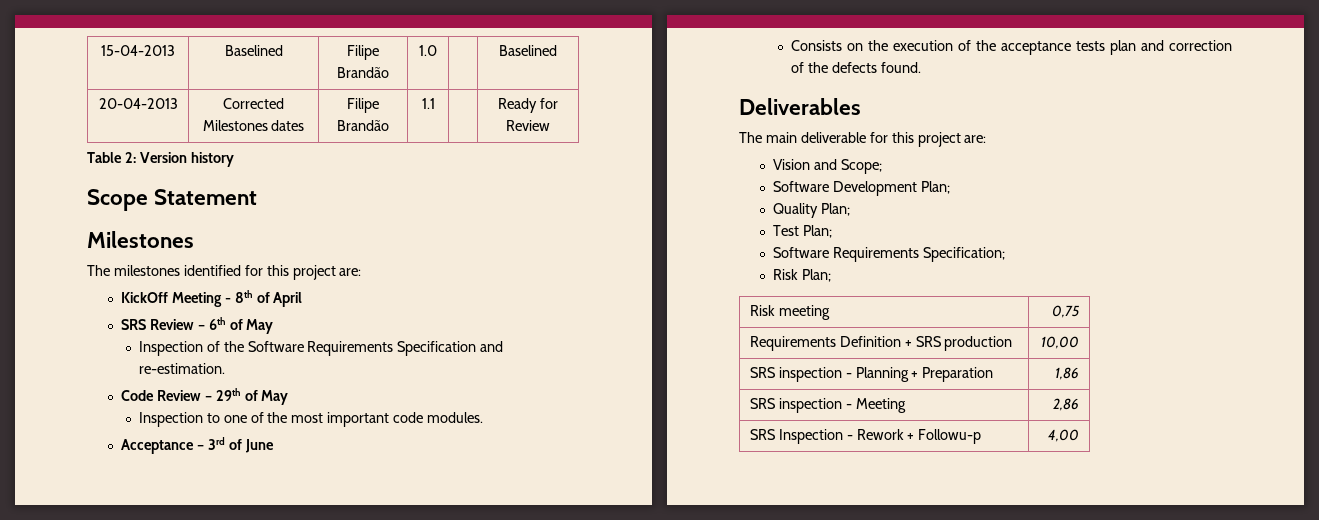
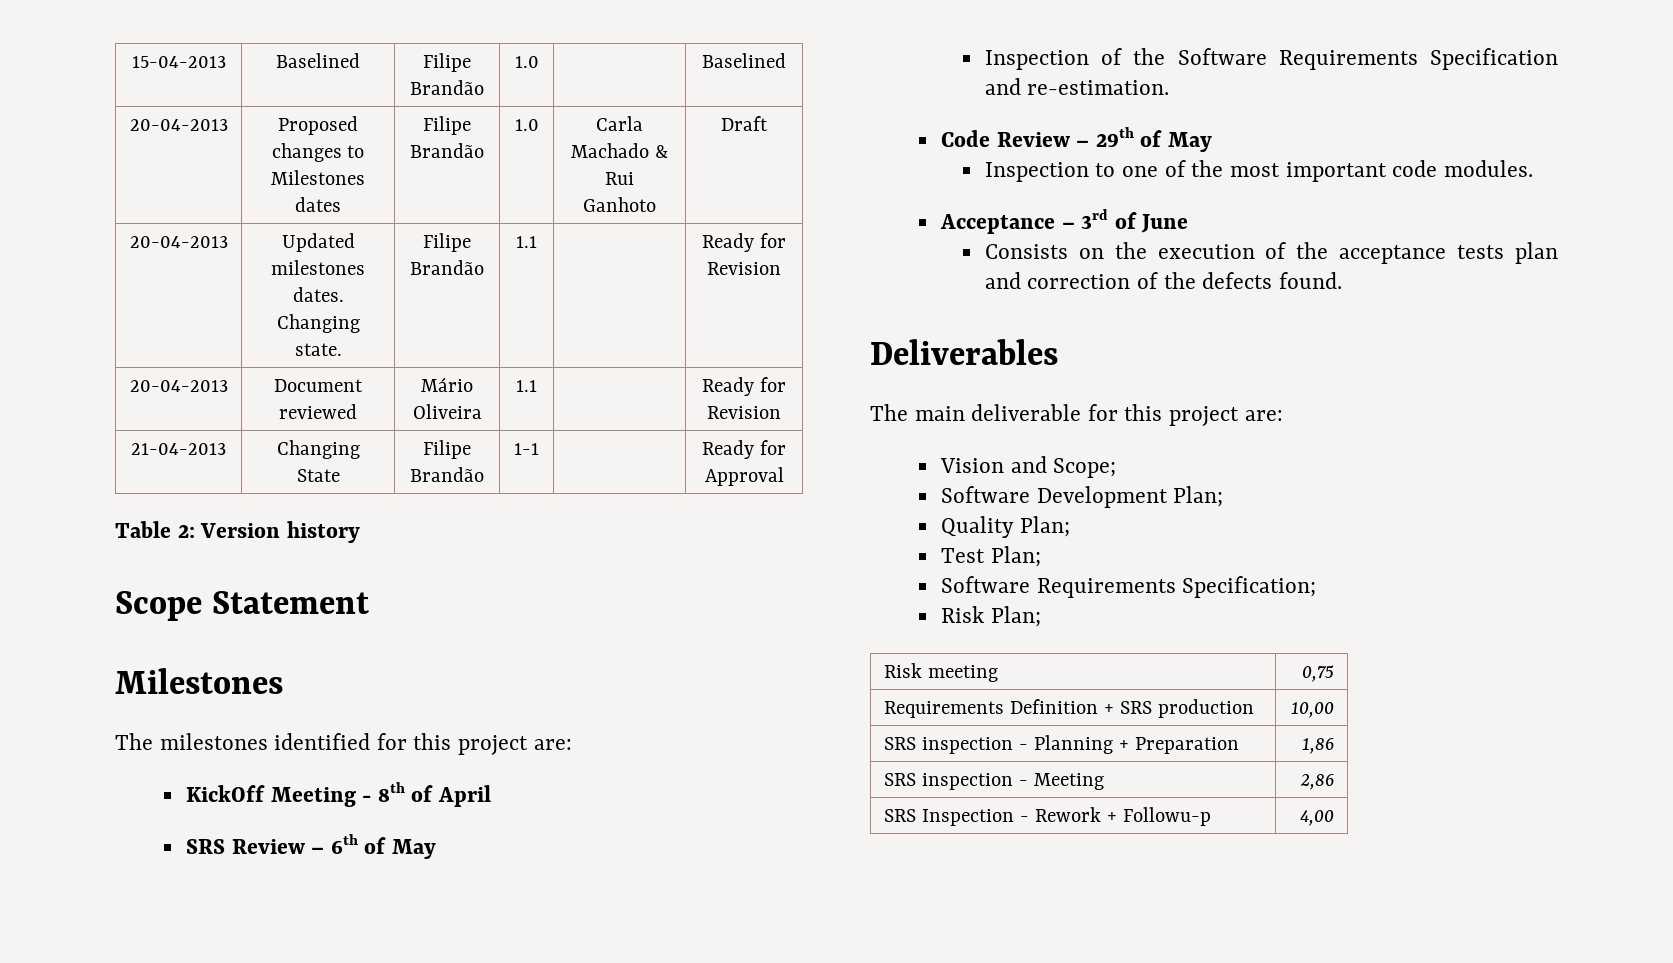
[223,98,284,109] Corrected -> [278,116,358,135] [271,143,365,162] Proposed changes to
[421,98,435,109] [498,98,558,113] [506,120,550,131] 1.1 | | Ready for Review -> [514,119,539,131] [596,116,643,131] [571,143,668,158] [605,172,634,185] [583,197,656,212] [721,116,768,131] [129,236,228,248] [281,233,355,252] [271,260,365,275] [292,287,344,302] [276,314,360,333] [294,343,342,356] [423,233,471,252] [410,260,484,275] [516,236,537,248] [702,233,786,252] [707,262,781,275] [129,380,228,392] [274,379,363,392] [279,404,357,419] [421,377,473,392] [412,404,482,419] [516,380,537,392] [702,377,786,396] [707,406,781,419] [131,443,226,455] [276,440,360,459] [296,469,340,482] [423,440,471,459] [410,467,484,482] [514,443,539,455] [702,440,786,459] [704,467,784,486] 1.0 | Carla Machado & Rui Ganhoto | Draft // 20-04-2013 | Updated milestones dates. Changing state. | Filipe Brandão | 1.1 | | Ready for Revision // 20-04-2013 | Document reviewed | Mário Oliveira | 1.1 | | Ready for Revision // 21-04-2013 | Changing State | Filipe Brandão | 1-1 | | Ready for Approval

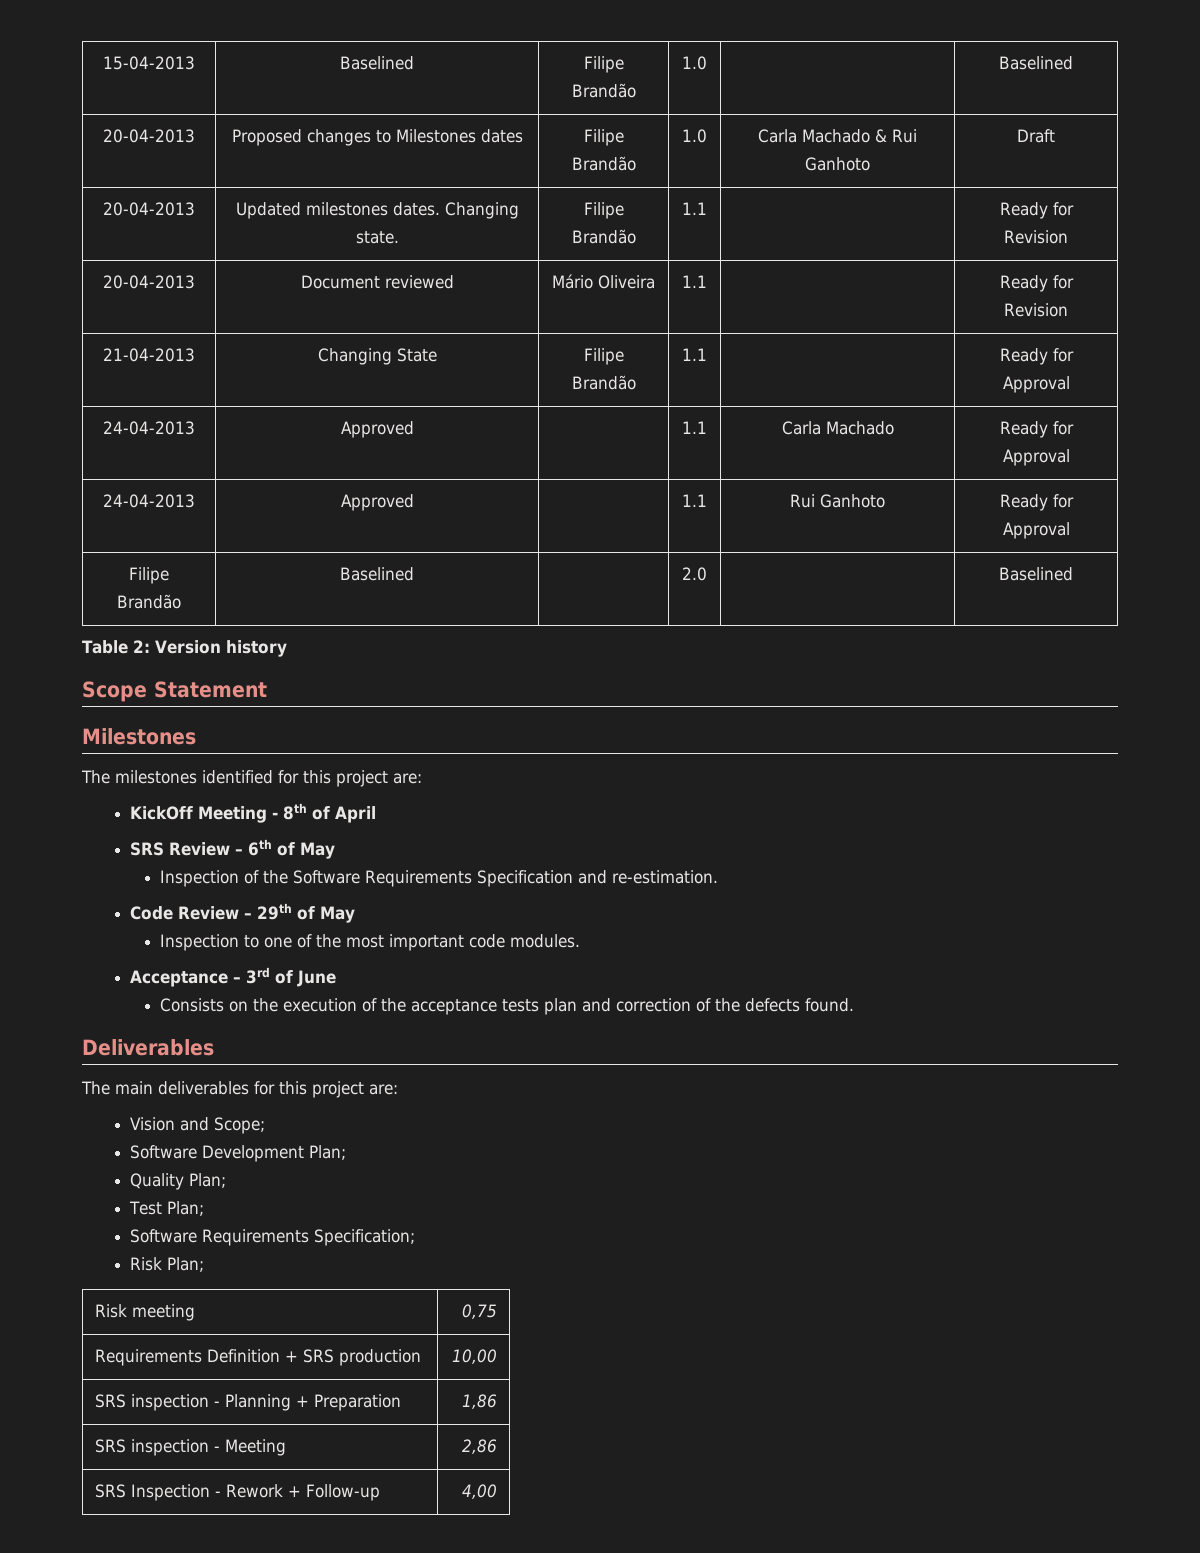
[514,443,539,455] [702,440,786,459] [704,467,784,486] 1-1 | | Ready for Approval -> [682,348,707,361] [999,348,1074,365] [1002,376,1070,393] [103,421,195,435] [340,421,414,438] [682,421,707,434] [781,421,894,435] [999,421,1074,438] [1002,449,1070,466] [103,494,195,508] [340,494,414,511] [682,494,707,507] [790,494,885,508] [999,494,1074,511] [1002,522,1070,539] [129,567,170,584] [117,594,181,609] [340,567,414,581] [682,567,707,581] [999,567,1073,581] 1.1 | | Ready for Approval // 24-04-2013 | Approved | | 1.1 | Carla Machado | Ready for Approval // 24-04-2013 | Approved | | 1.1 | Rui Ganhoto | Ready for Approval // Filipe Brandão | Baselined | | 2.0 | | Baselined
[971,404,1082,421] deliverable -> [158,1081,249,1095] deliverables
[1122,807,1211,826] Followu-p -> [305,1484,380,1501] Follow-up

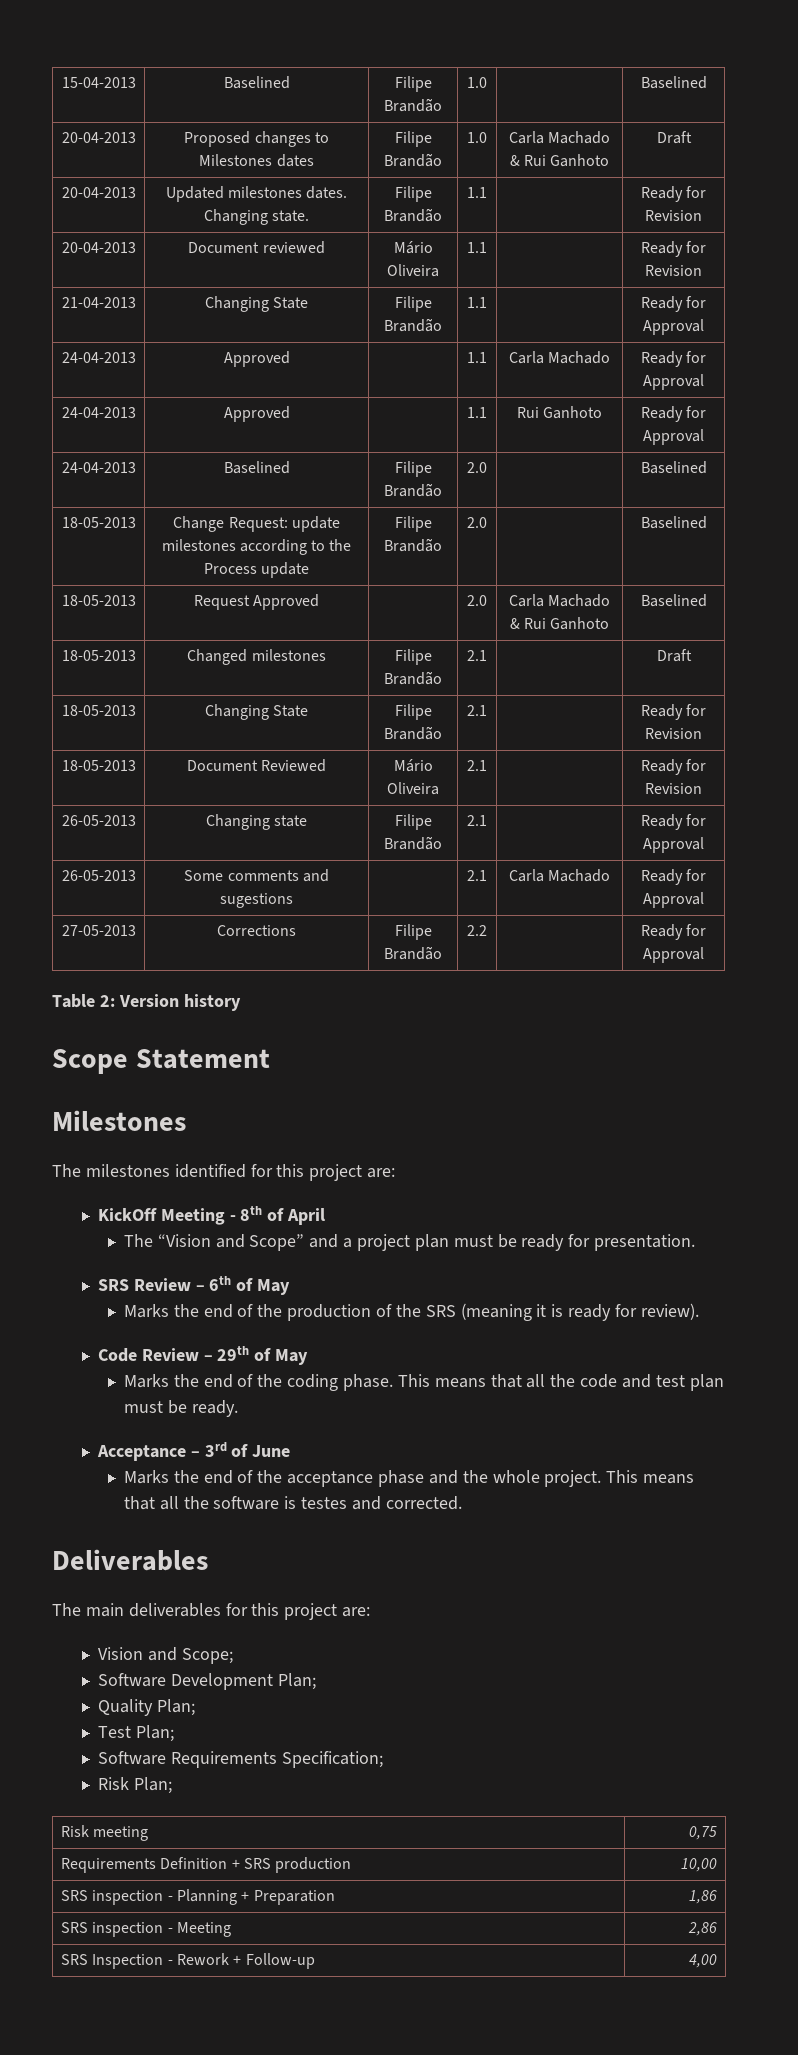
[129,567,170,584] [117,594,181,609] [340,567,414,581] [682,567,707,581] [999,567,1073,581] Filipe Brandão | Baselined | | 2.0 | | Baselined -> [61,462,136,473] [223,461,290,474] [394,461,432,477] [384,483,442,497] [467,462,487,473] [640,461,707,474] [61,517,136,528] [173,516,340,532] [161,539,352,555] [203,562,310,578] [394,516,432,532] [384,538,442,552] [467,517,487,528] [640,516,707,529] [61,595,136,606] [193,594,320,610] [467,595,487,606] [508,594,611,607] [509,617,610,630] [640,594,707,607] [61,650,136,661] [187,649,326,665] [394,649,432,665] [384,671,442,685] [467,650,487,661] [656,649,692,662] [61,705,136,716] [204,704,309,720] [394,704,432,720] [384,726,442,740] [467,705,487,716] [640,704,707,720] [645,728,702,739] [61,760,136,771] [186,759,327,772] [393,759,433,772] [387,782,439,795] [467,760,487,771] [640,759,707,775] [645,783,702,794] [61,815,136,826] [205,814,308,830] [394,814,432,830] [384,836,442,850] [467,815,487,826] [640,814,707,830] [643,837,704,853] [61,870,136,881] [184,869,329,882] [220,893,293,908] [467,870,487,881] [508,869,611,882] [640,869,707,885] [643,892,704,908] [61,925,136,936] [217,925,296,936] [394,924,432,940] [384,946,442,960] [467,925,487,936] [640,924,707,940] [643,947,704,963] 24-04-2013 | Baselined | Filipe Brandão | 2.0 | | Baselined // 18-05-2013 | Change Request: update milestones according to the Process update | Filipe Brandão | 2.0 | | Baselined // 18-05-2013 | Request Approved | | 2.0 | Carla Machado & Rui Ganhoto | Baselined // 18-05-2013 | Changed milestones | Filipe Brandão | 2.1 | | Draft // 18-05-2013 | Changing State | Filipe Brandão | 2.1 | | Ready for Revision // 18-05-2013 | Document Reviewed | Mário Oliveira | 2.1 | | Ready for Revision // 26-05-2013 | Changing state | Filipe Brandão | 2.1 | | Ready for Approval // 26-05-2013 | Some comments and sugestions | | 2.1 | Carla Machado | Ready for Approval // 27-05-2013 | Corrections | Filipe Brandão | 2.2 | | Ready for Approval
(377, 814) none -> [123,1234,696,1251] // The “Vision and Scope” and a project plan must be ready for presentation.
[160,870,719,887] Inspection of the Software Requirements Specification and re-estimation. -> [123,1303,699,1321] Marks the end of the production of the SRS (meaning it is ready for review).
[160,934,581,951] Inspection to one of the most important code modules. -> [123,1374,724,1391] [123,1400,238,1417] Marks the end of the coding phase. This means that all the code and test plan must be ready.
[160,998,855,1015] Consists on the execution of the acceptance tests plan and correction of the defects found. -> [123,1470,695,1487] [123,1496,462,1510] Marks the end of the acceptance phase and the whole project. This means that all the software is testes and corrected.

